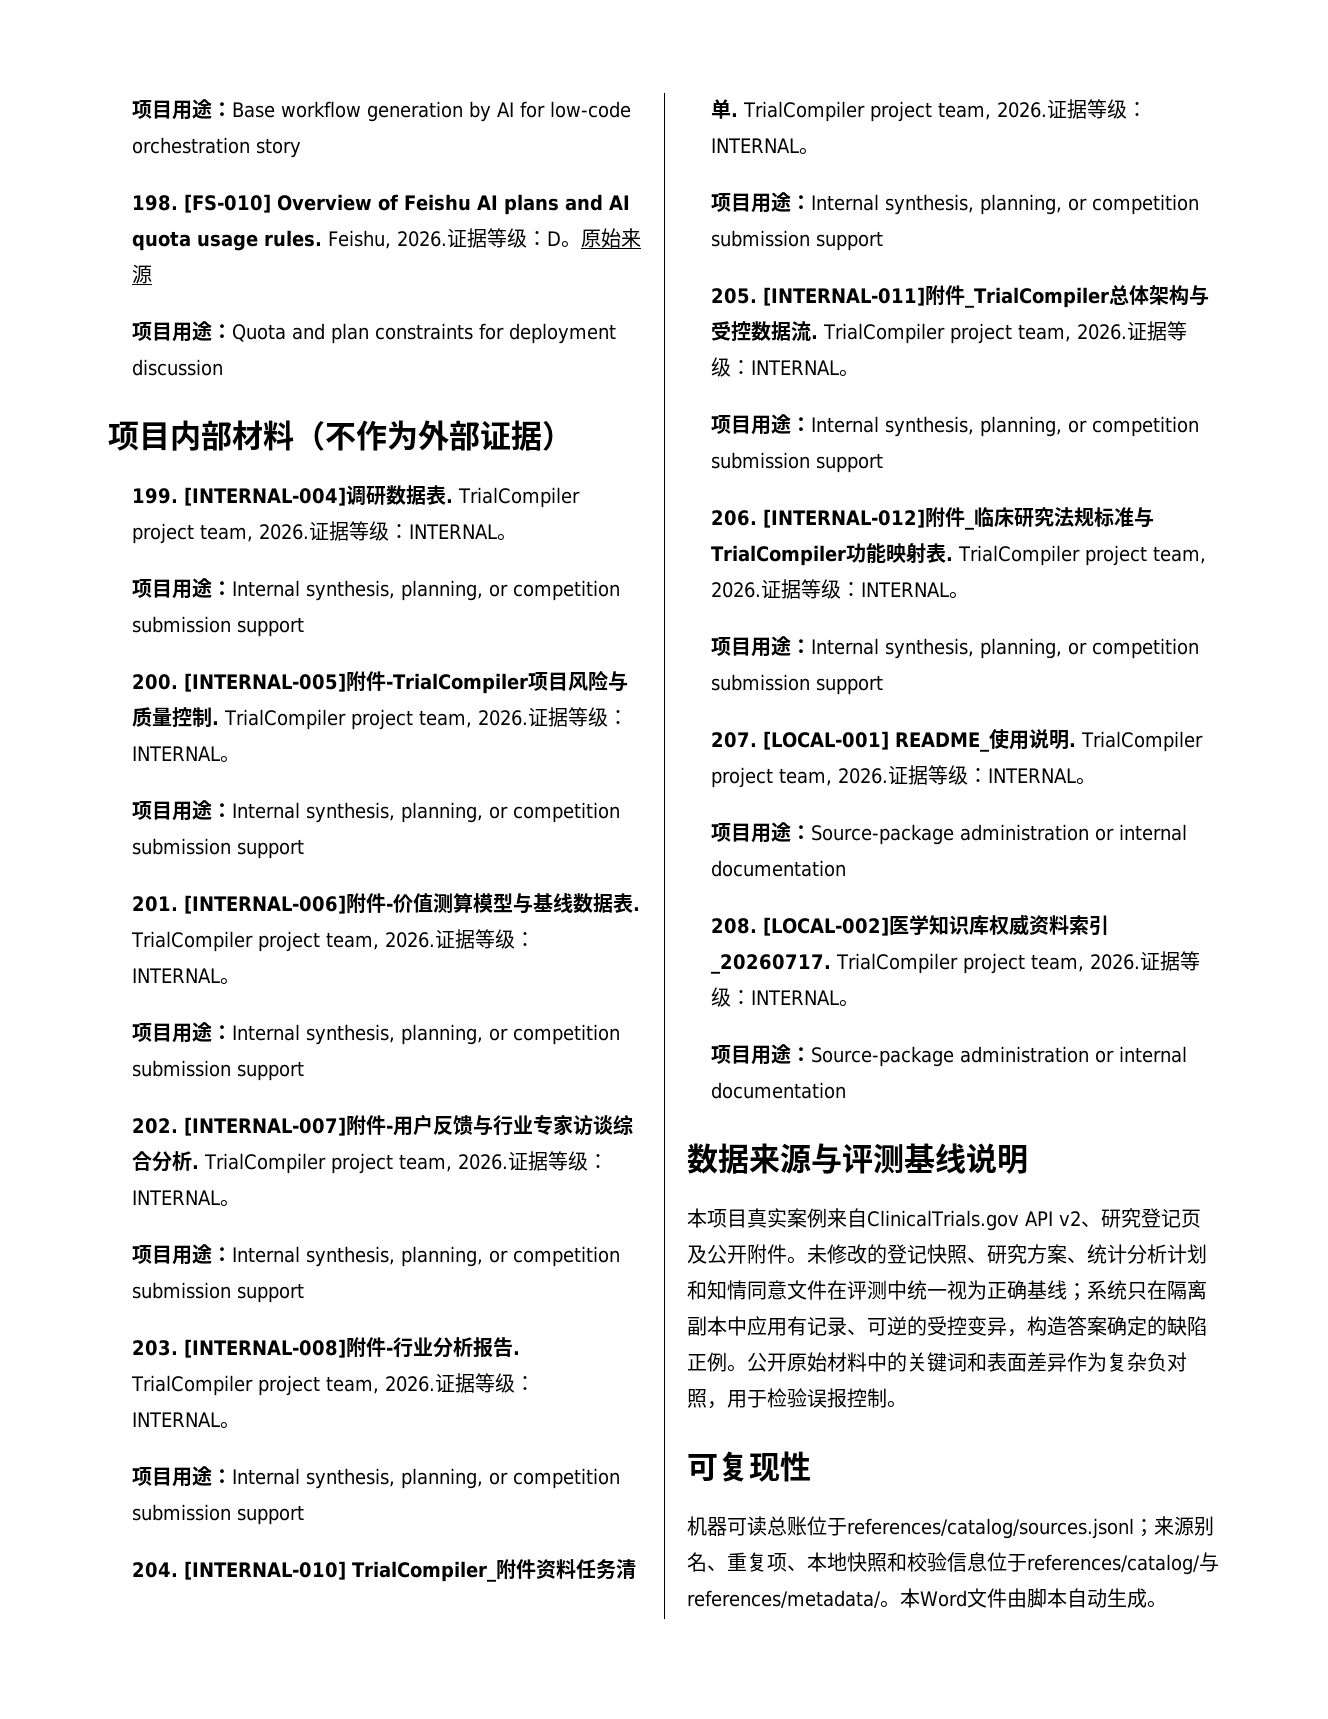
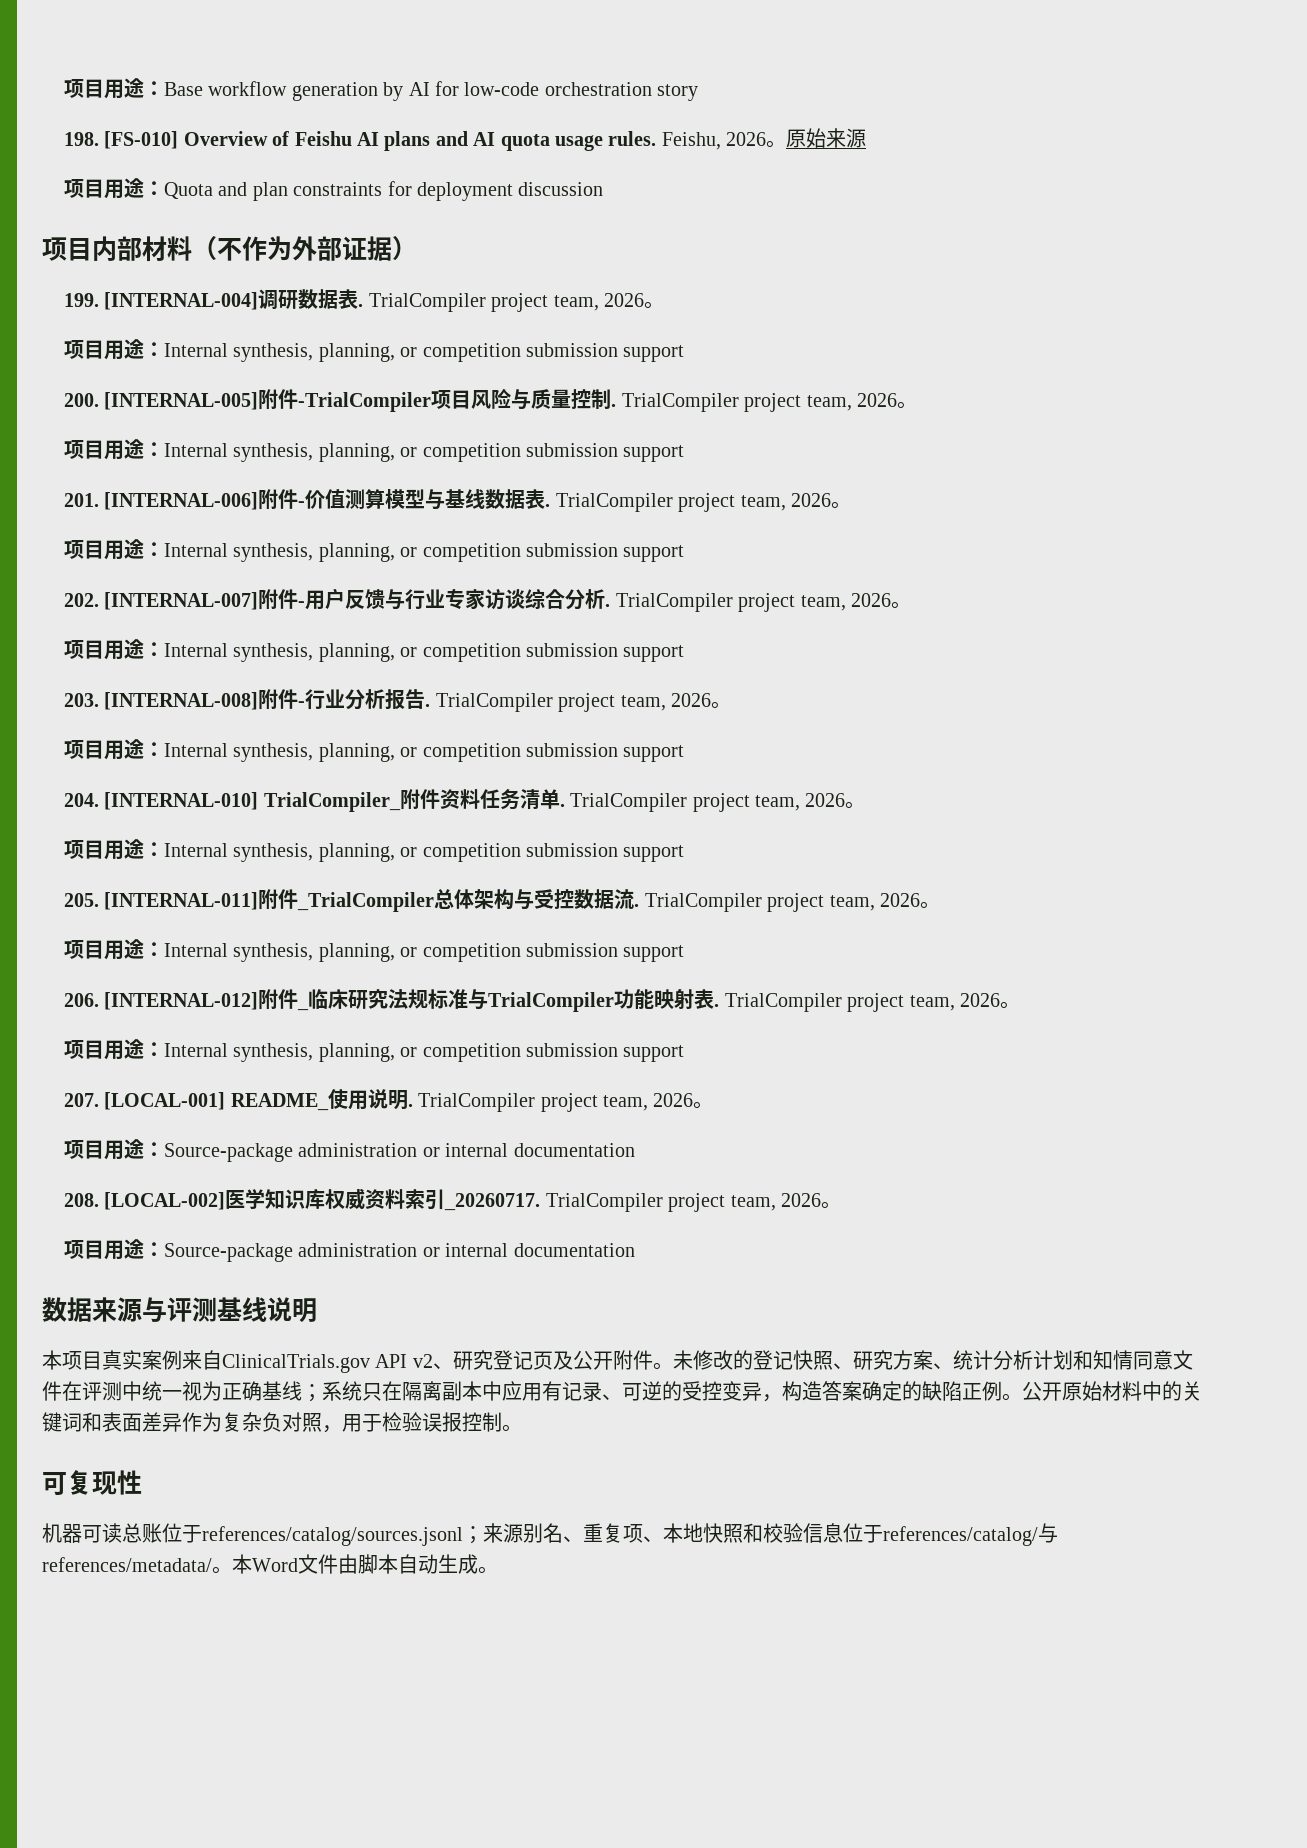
[396,228,561,248] 2026.证据等级：D -> [726,132,767,146] 2026
[258,521,497,541] 2026.证据等级：INTERNAL -> [604,293,645,307] 2026
[477,707,628,727] [131,746,220,761] 2026.证据等级：INTERNAL -> [857,393,898,407] 2026
[384,929,535,949] [131,968,220,983] 2026.证据等级：INTERNAL -> [791,493,832,507] 2026
[457,1151,608,1171] [131,1190,220,1205] 2026.证据等级：INTERNAL -> [851,593,892,607] 2026
[384,1373,535,1393] [131,1412,220,1427] 2026.证据等级：INTERNAL -> [671,693,712,707] 2026
[996,99,1147,119] [710,138,799,153] 2026.证据等级：INTERNAL -> [805,793,846,807] 2026
[1076,321,1187,341] [710,357,839,377] 2026.证据等级：INTERNAL -> [880,893,921,907] 2026
[710,579,949,599] 2026.证据等级：INTERNAL -> [960,993,1001,1007] 2026
[837,765,1076,785] 2026.证据等级：INTERNAL -> [653,1093,694,1107] 2026
[1089,951,1200,971] [710,987,839,1007] 2026.证据等级：INTERNAL -> [781,1193,822,1207] 2026

